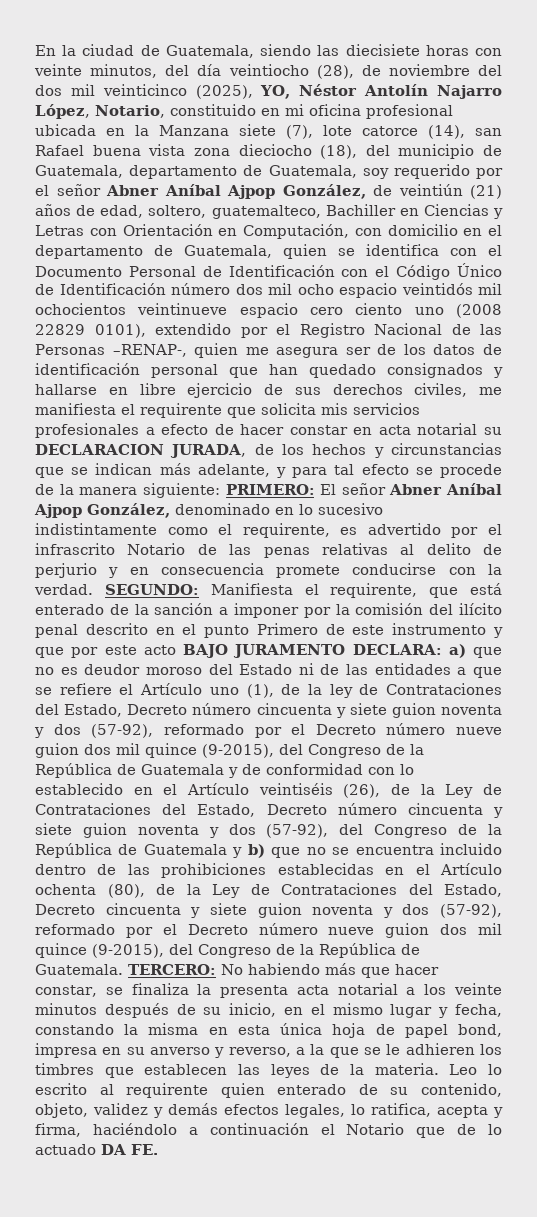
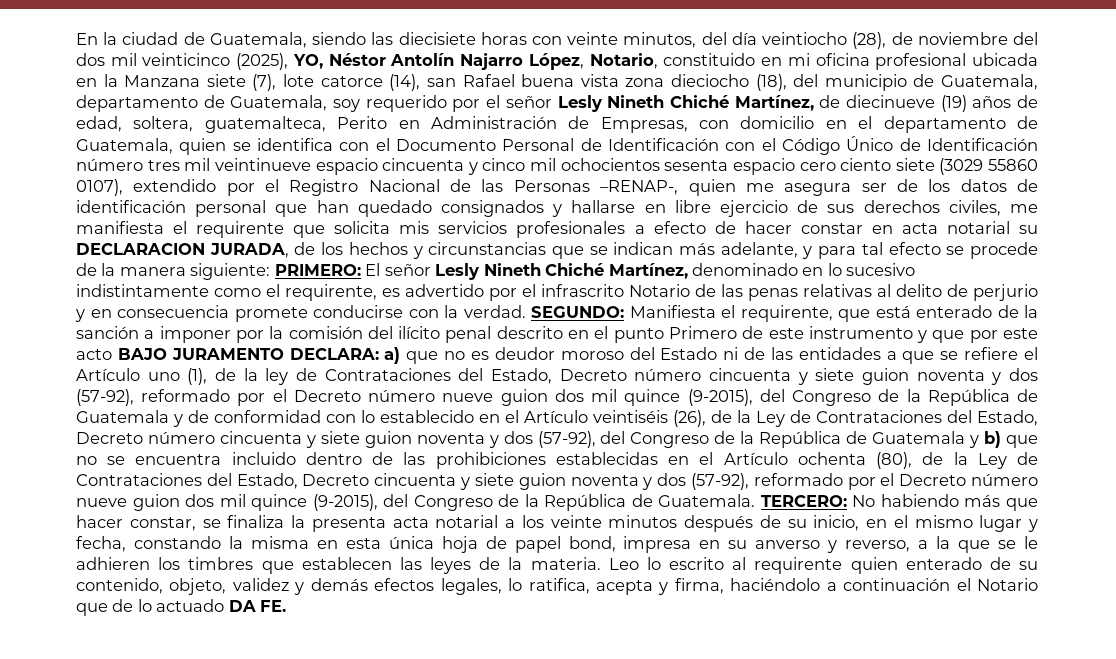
[106,184,502,199] [35,204,503,219] [35,224,349,239] Abner Aníbal Ajpop González, de veintiún (21) años de edad, soltero, guatemalteco, Bachiller en Ciencias y Letras con Orientación en Computación, -> [557,95,1038,112] [76,116,688,133] Lesly Nineth Chiché Martínez, de diecinueve (19) años de edad, soltera, guatemalteca, Perito en Administración de Empresas,
[235,283,473,298] dos mil ocho espacio veintidós -> [147,158,526,175] tres mil veintinueve espacio cincuenta y cinco
[137,303,228,315] veintinueve -> [664,160,729,171] sesenta
[414,304,502,318] [35,324,146,338] uno (2008 22829 0101), -> [895,158,1038,175] [76,179,123,196] siete (3029 55860 0107),
[389,483,502,495] [34,503,170,518] Abner Aníbal Ajpop González, -> [435,263,688,280] Lesly Nineth Chiché Martínez,

